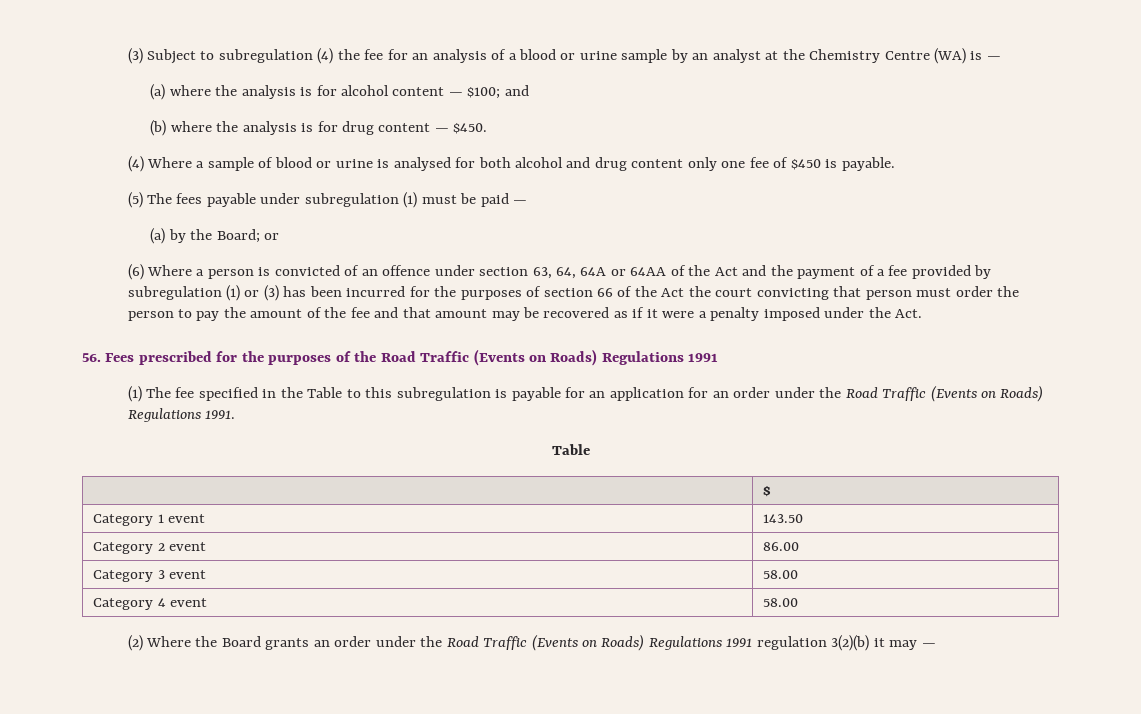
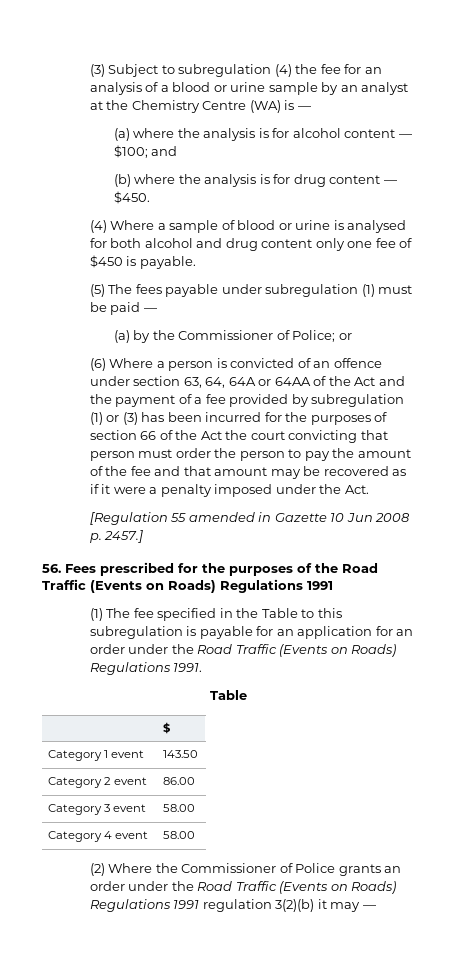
[216,229,260,243] Board; -> [178,330,336,342] Commissioner of Police;
(922, 313) none -> [89,512,411,525] [89,530,144,543] // [Regulation 55 amended in Gazette 10 Jun 2008 p. 2457.]
[221,636,261,647] Board -> [181,863,336,873] Commissioner of Police

